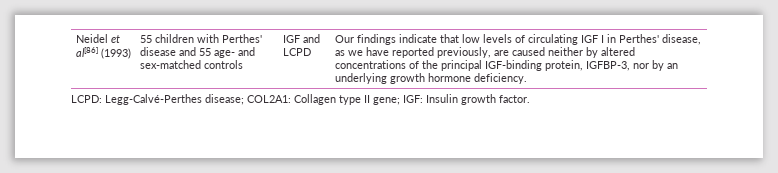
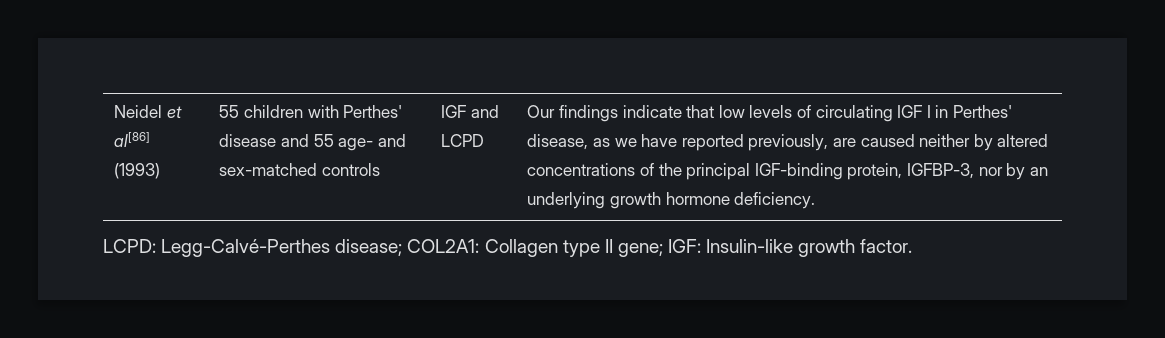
[426,94,458,103] Insulin -> [706,239,794,253] Insulin-like

